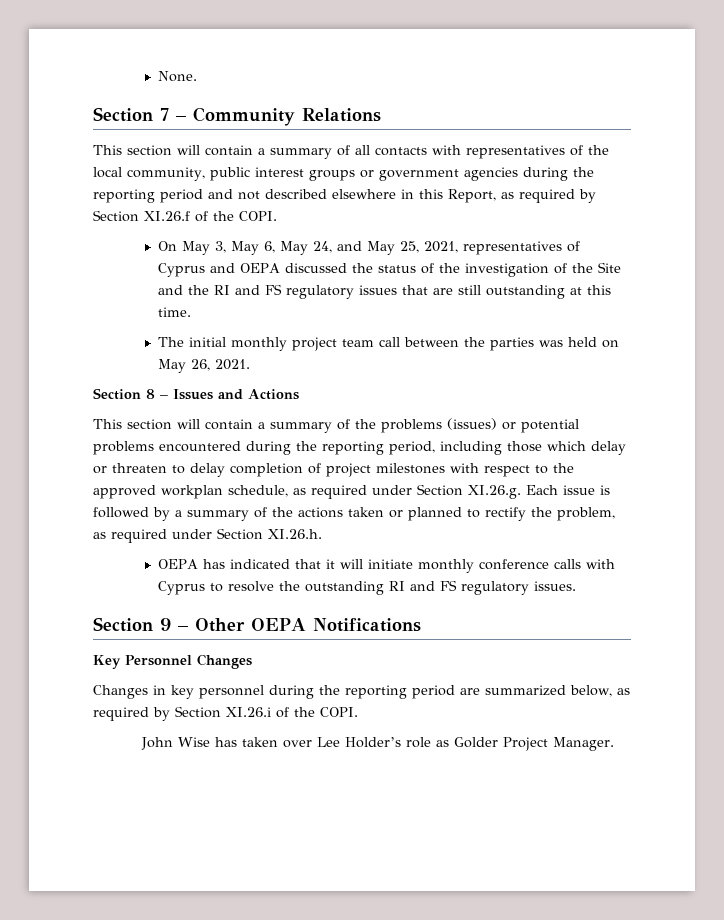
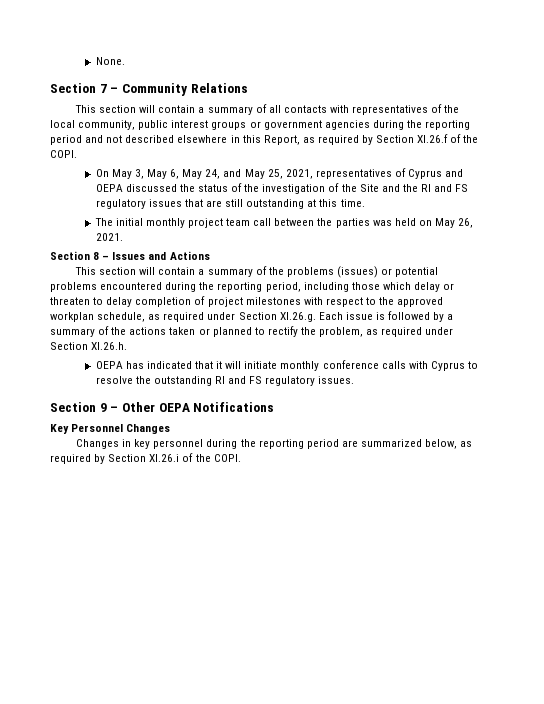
[140,737,614,751] // John Wise has taken over Lee Holder’s role as Golder Project Manager. -> (241, 458) none

